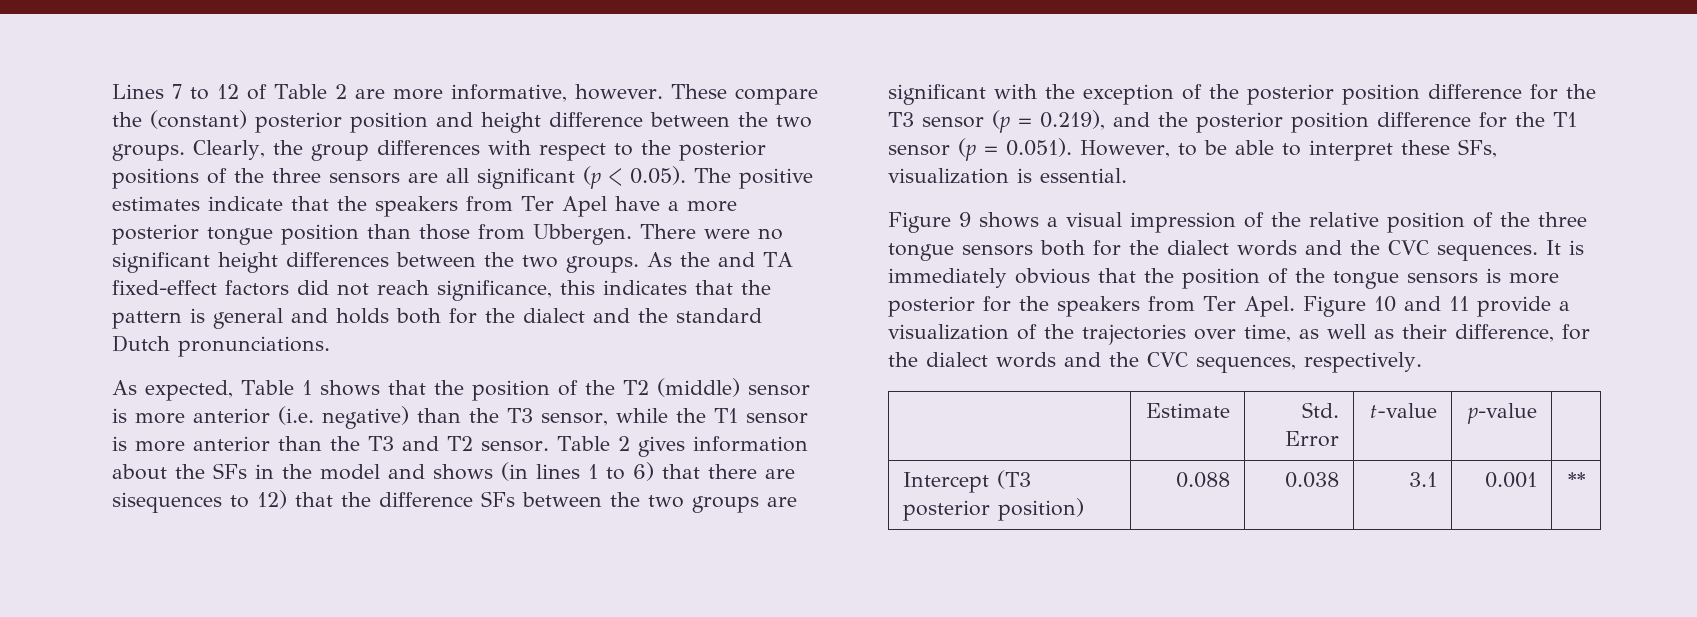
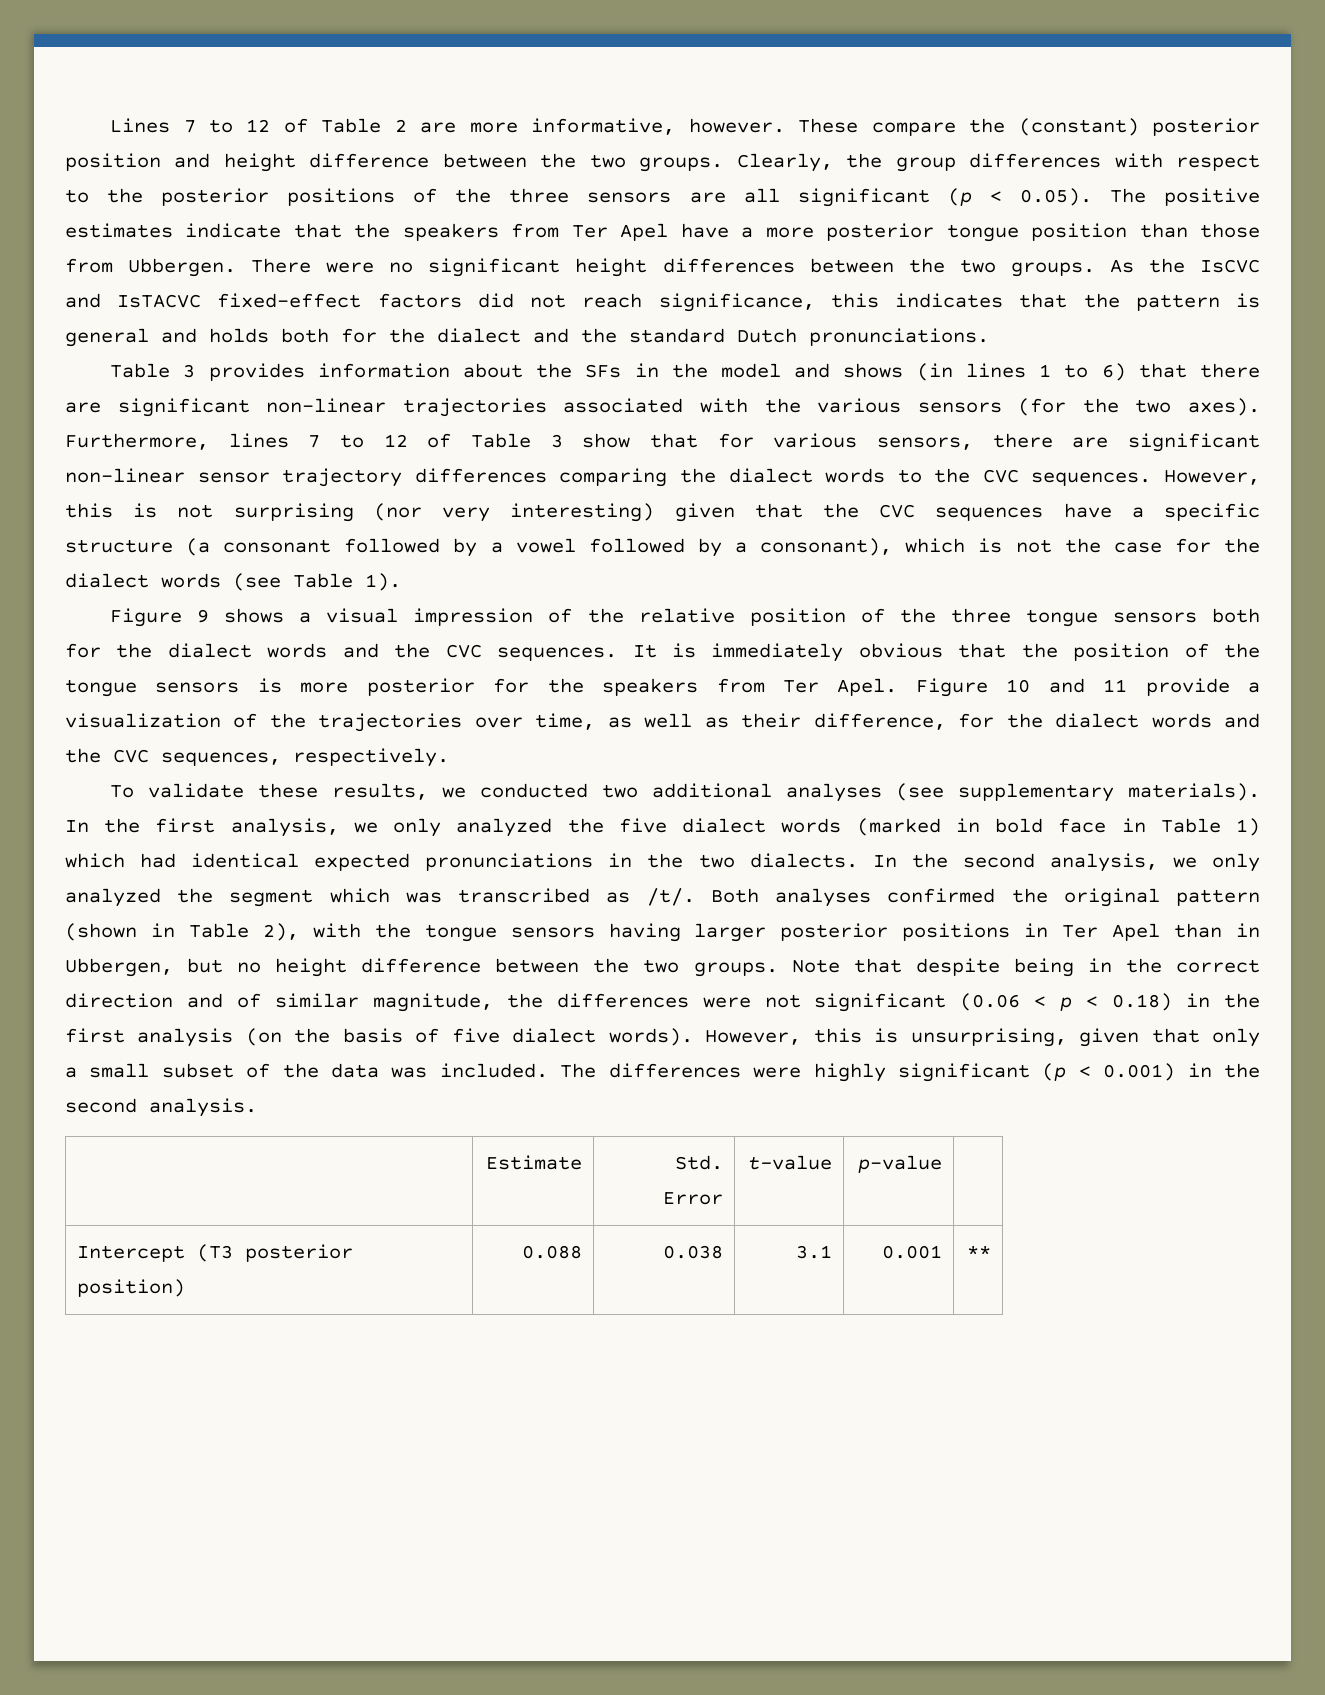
[718,252,793,267] and TA -> [1200,259,1261,273] [65,293,202,308] IsCVC and IsTACVC
[112,378,810,401] [112,406,808,429] [112,436,685,457] As expected, Table 1 shows that the position of the T2 (middle) sensor is more anterior (i.e. negative) than the T3 sensor, while the T1 sensor is more anterior than the T3 and T2 sensor. Table 2 gives -> [110,363,305,381] Table 3 provides
[112,490,797,513] [888,84,1596,105] [888,110,1577,133] [888,138,1497,161] [888,168,1127,184] sisequences to 12) that the difference SFs between the two groups are significant with the exception of the posterior position difference for the T3 sensor (p = 0.219), and the posterior position difference for the T1 sensor (p = 0.051). However, to be able to interpret these SFs, visualization is essential. -> [117,398,1260,417] [65,433,1260,452] [65,468,1261,487] [65,503,1260,522] [65,538,1260,557] [65,573,401,591] significant non-linear trajectories associated with the various sensors (for the two axes). Furthermore, lines 7 to 12 of Table 3 show that for various sensors, there are significant non-linear sensor trajectory differences comparing the dialect words to the CVC sequences. However, this is not surprising (nor very interesting) given that the CVC sequences have a specific structure (a consonant followed by a vowel followed by a consonant), which is not the case for the dialect words (see Table 1).
(1422, 362) none -> [110,783,1260,802] [65,818,1261,837] [65,853,1260,872] [65,888,1261,907] [65,923,1260,942] [65,958,1261,977] [65,993,1260,1012] [65,1028,1260,1047] [65,1063,1260,1082] [65,1098,257,1117] // To validate these results, we conducted two additional analyses (see supplementary materials). In the first analysis, we only analyzed the five dialect words (marked in bold face in Table 1) which had identical expected pronunciations in the two dialects. In the second analysis, we only analyzed the segment which was transcribed as /t/. Both analyses confirmed the original pattern (shown in Table 2), with the tongue sensors having larger posterior positions in Ter Apel than in Ubbergen, but no height difference between the two groups. Note that despite being in the correct direction and of similar magnitude, the differences were not significant (0.06 < p < 0.18) in the first analysis (on the basis of five dialect words). However, this is unsurprising, given that only a small subset of the data was included. The differences were highly significant (p < 0.001) in the second analysis.

